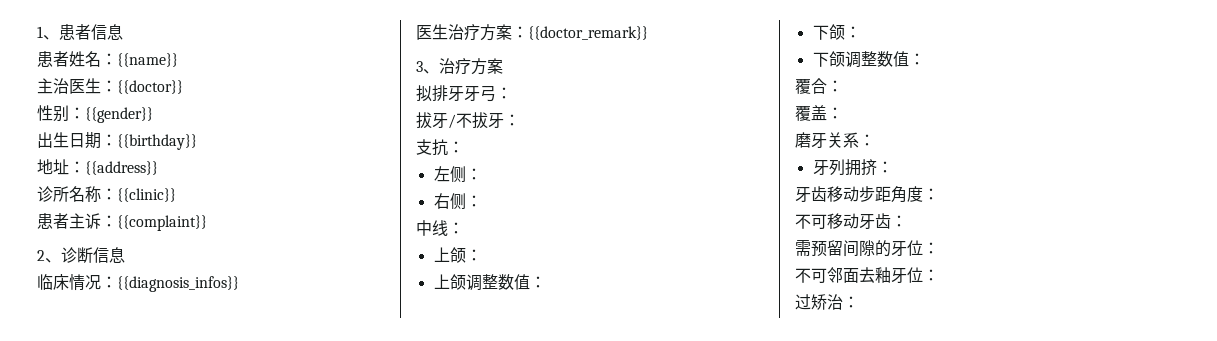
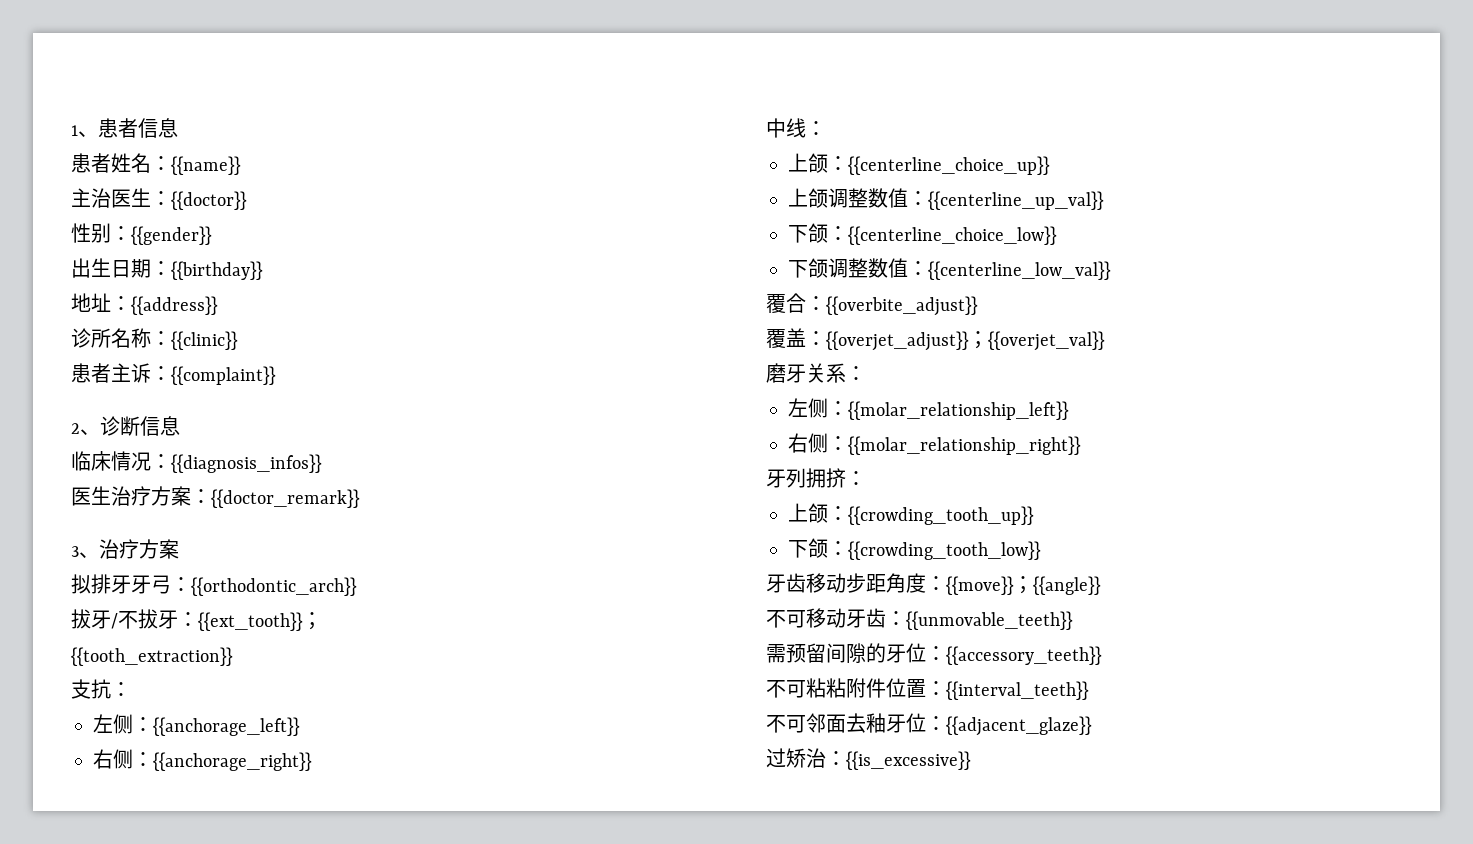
(512, 93) none -> [191,577,357,596] {{orthodontic_arch}}
(520, 120) none -> [198,612,322,631] [71,647,233,666] {{ext_tooth}}； // {{tooth_extraction}}
[433,193,482,210] // 右侧： -> [153,717,300,736] [93,749,312,771] {{anchorage_left}} // 右侧：{{anchorage_right}}
(482, 255) none -> [848,156,1050,175] {{centerline_choice_up}}
[812,24,861,40] // 下颌： -> [928,191,1104,210] [788,223,1057,245] {{centerline_up_val}} // 下颌：{{centerline_choice_low}}
(925, 59) none -> [928,261,1111,280] {{centerline_low_val}}
(843, 86) none -> [826,296,978,316] {{overbite_adjust}}
(843, 113) none -> [826,331,1105,351] {{overjet_adjust}}；{{overjet_val}}
[812,159,893,176] 牙列拥挤： -> [788,398,1069,420] [788,433,1081,455] [766,468,866,488] [788,503,1034,525] [788,538,1041,560] 左侧：{{molar_relationship_left}} // 右侧：{{molar_relationship_right}} // 牙列拥挤： // 上颌：{{crowding_tooth_up}} // 下颌：{{crowding_tooth_low}}
(939, 194) none -> [946,576,1101,595] {{move}}；{{angle}}
(907, 221) none -> [906,611,1073,630] {{unmovable_teeth}}
(939, 248) none -> [946,646,1102,665] [766,678,1089,700] {{accessory_teeth}} // 不可粘粘附件位置：{{interval_teeth}}
(939, 275) none -> [946,716,1092,736] {{adjacent_glaze}}
(859, 302) none -> [846,751,971,770] {{is_excessive}}

